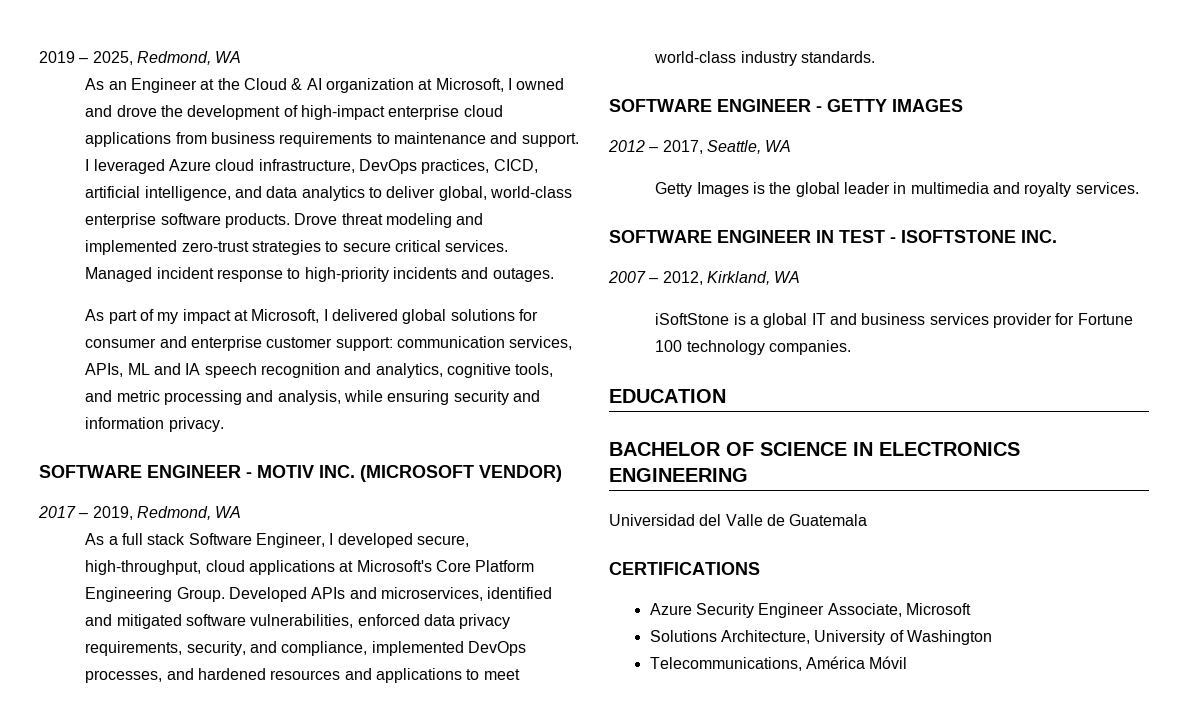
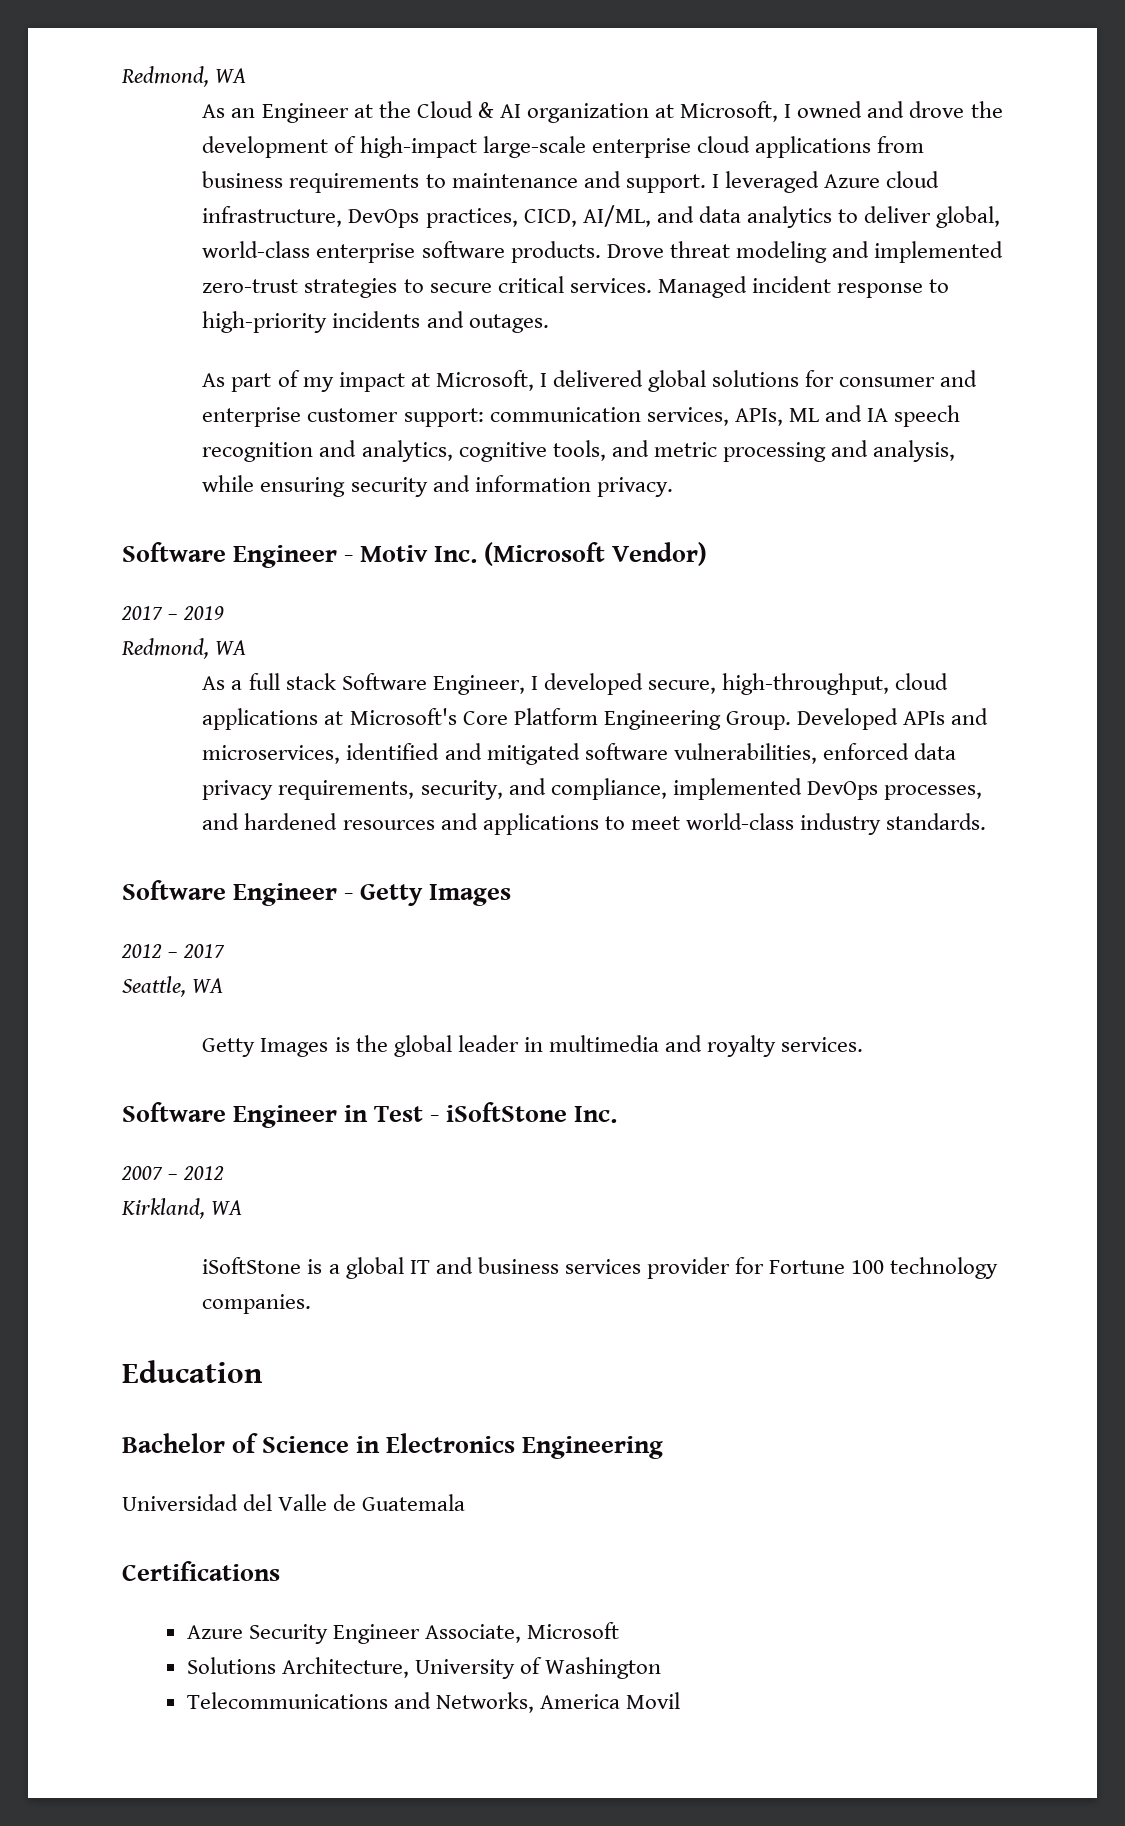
[39,51,133,65] 2019 – 2025, -> (121, 76) none
(385, 112) none -> [482,136,586,158] large-scale
[85,186,231,201] artificial intelligence, -> [582,205,651,227] AI/ML,
[39,465,562,482] SOFTWARE ENGINEER - MOTIV INC. (MICROSOFT VENDOR) -> [122,542,708,568] Software Engineer - Motiv Inc. (Microsoft Vendor)
[92,506,133,520] 2019, -> [183,606,225,620] 2019 //
[609,99,963,112] SOFTWARE ENGINEER - GETTY IMAGES -> [122,880,512,906] Software Engineer - Getty Images
[662,140,703,154] 2017, -> [183,944,226,958] 2017 //
[609,230,1057,243] SOFTWARE ENGINEER IN TEST - ISOFTSTONE INC. -> [122,1102,618,1128] Software Engineer in Test - iSoftStone Inc.
[662,271,703,285] 2012, -> [183,1166,225,1180] 2012 //
[609,389,726,403] [609,442,1020,456] [609,468,748,482] EDUCATION // BACHELOR OF SCIENCE IN ELECTRONICS ENGINEERING -> [122,1360,263,1383] [122,1433,664,1459] Education // Bachelor of Science in Electronics Engineering
[609,562,760,575] CERTIFICATIONS -> [122,1561,280,1581] Certifications
[649,656,908,671] Telecommunications, América Móvil -> [186,1692,681,1713] Telecommunications and Networks, America Movil

